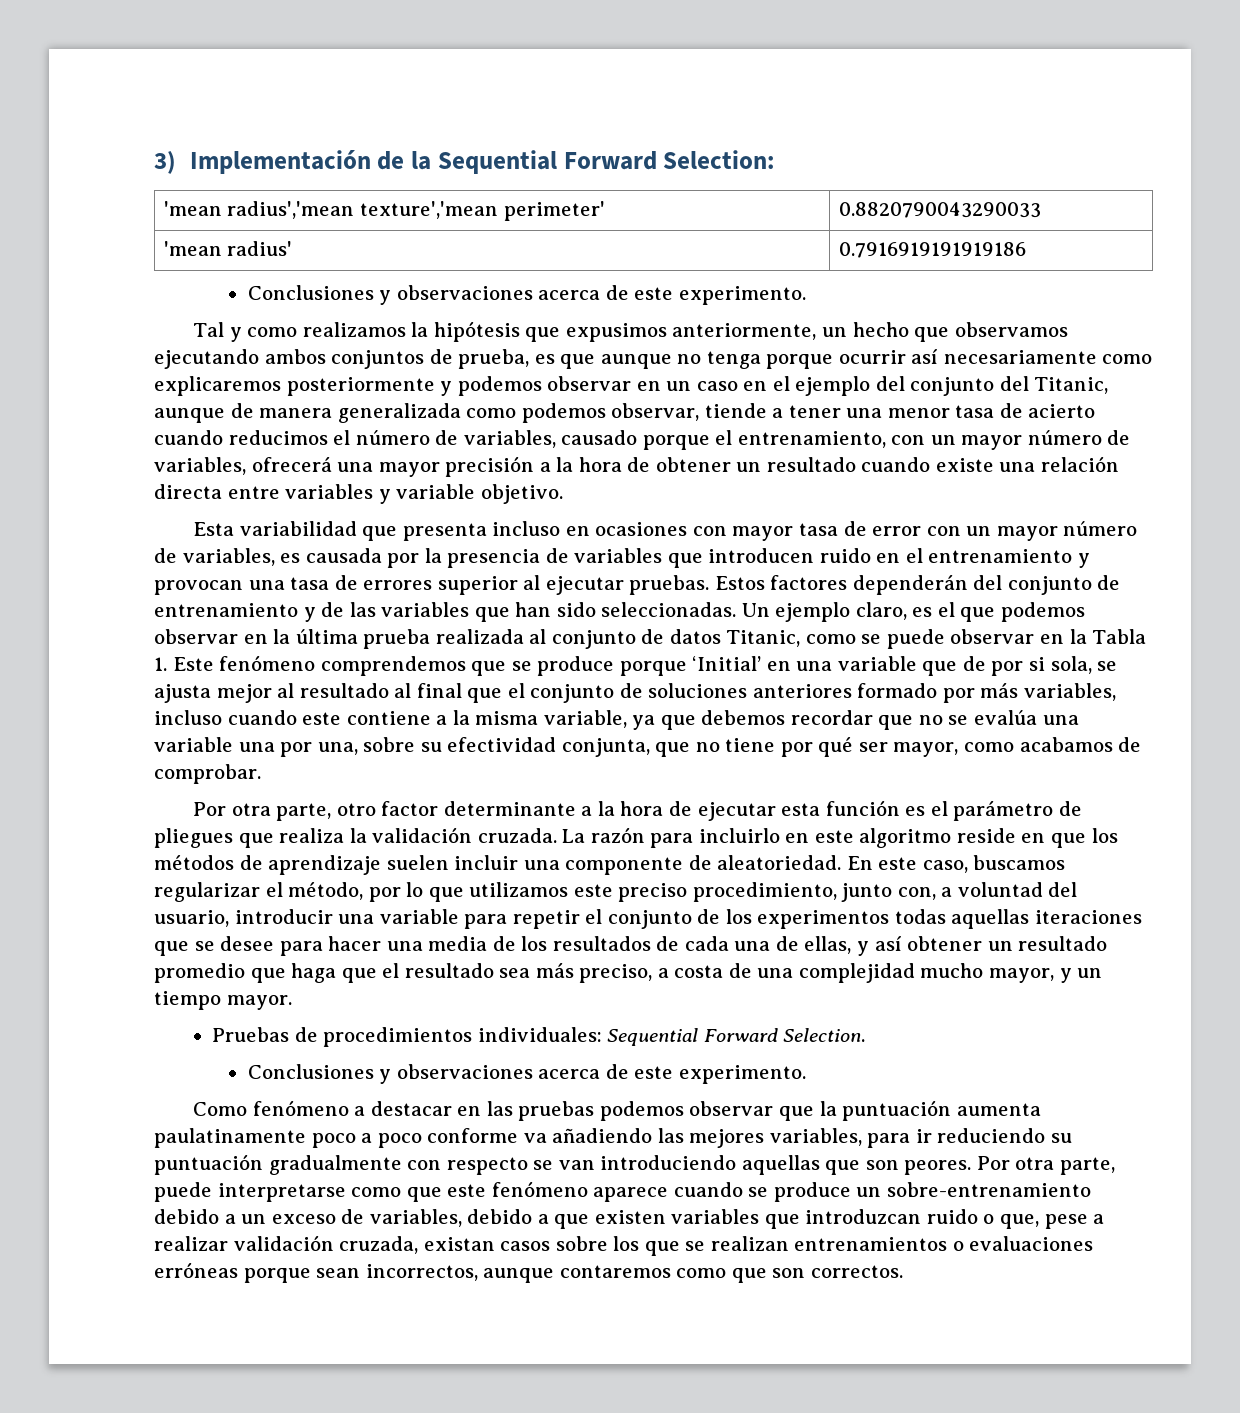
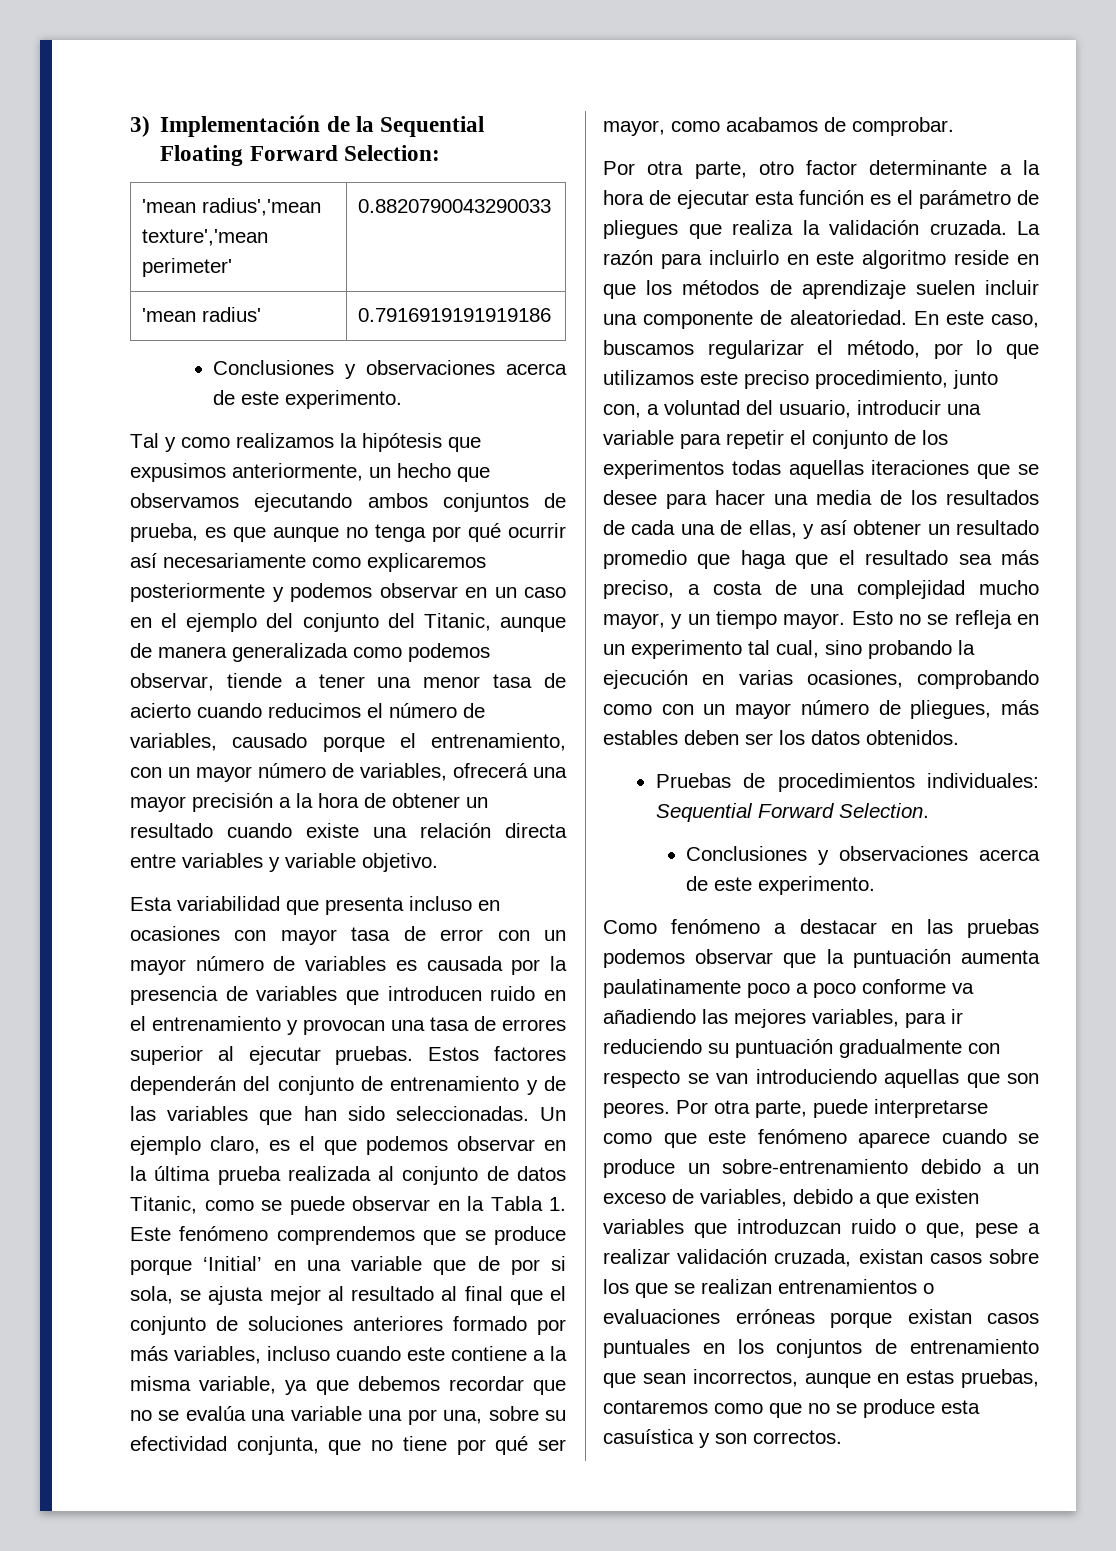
(557, 162) none -> [160,145,244,166] Floating
[766,354,834,369] porque -> [432,523,501,542] por qué
[182,548,275,566] variables, -> [305,956,387,971] variables
(292, 1002) none -> [851,610,1039,629] [603,640,975,659] [603,670,1039,689] [603,700,1039,719] [603,730,959,745] Esto no se refleja en un experimento tal cual, sino probando la ejecución en varias ocasiones, comprobando como con un mayor número de pliegues, más estables deben ser los datos obtenidos.
[316,1264,767,1283] sean incorrectos, aunque contaremos como que -> [907,1309,1039,1324] [603,1339,1039,1358] [603,1369,1039,1388] [603,1399,980,1418] [603,1429,710,1448] existan casos puntuales en los conjuntos de entrenamiento que sean incorrectos, aunque en estas pruebas, contaremos como que no se produce esta casuística y

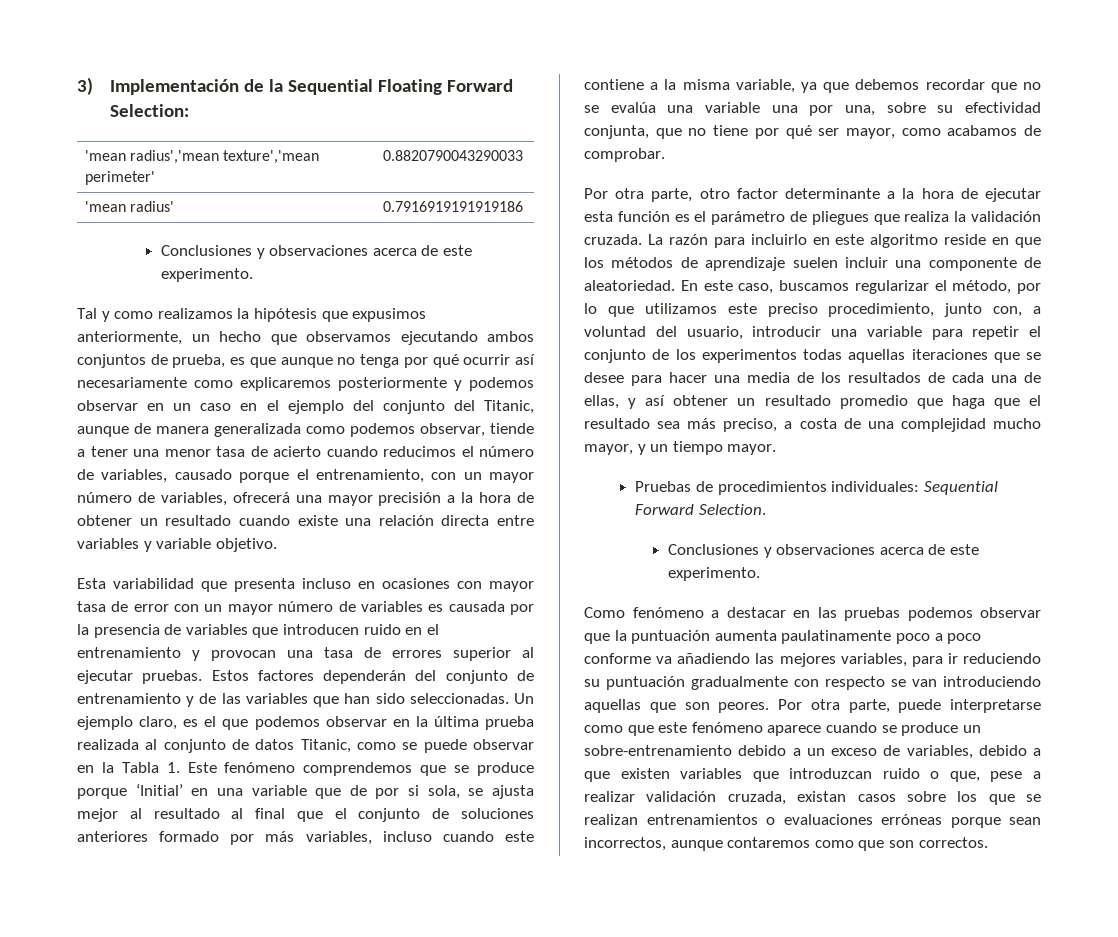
[851,610,1039,629] [603,640,975,659] [603,670,1039,689] [603,700,1039,719] [603,730,959,745] Esto no se refleja en un experimento tal cual, sino probando la ejecución en varias ocasiones, comprobando como con un mayor número de pliegues, más estables deben ser los datos obtenidos. -> (777, 449) none
[907,1309,1039,1324] [603,1339,1039,1358] [603,1369,1039,1388] [603,1399,980,1418] [603,1429,710,1448] existan casos puntuales en los conjuntos de entrenamiento que sean incorrectos, aunque en estas pruebas, contaremos como que no se produce esta casuística y -> [1009,817,1041,825] [584,837,885,851] sean incorrectos, aunque contaremos como que

